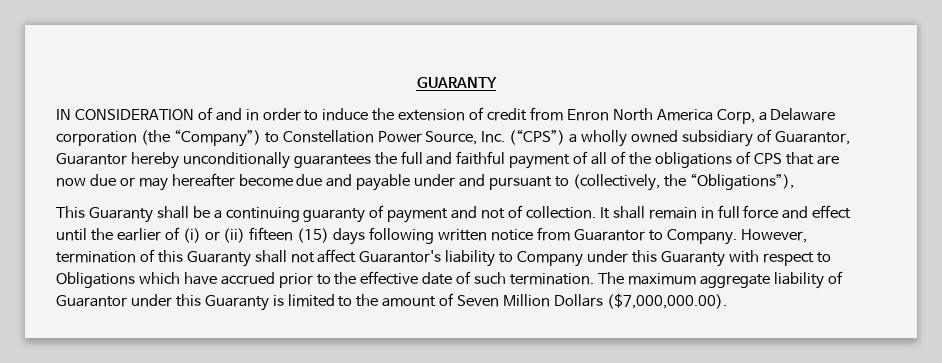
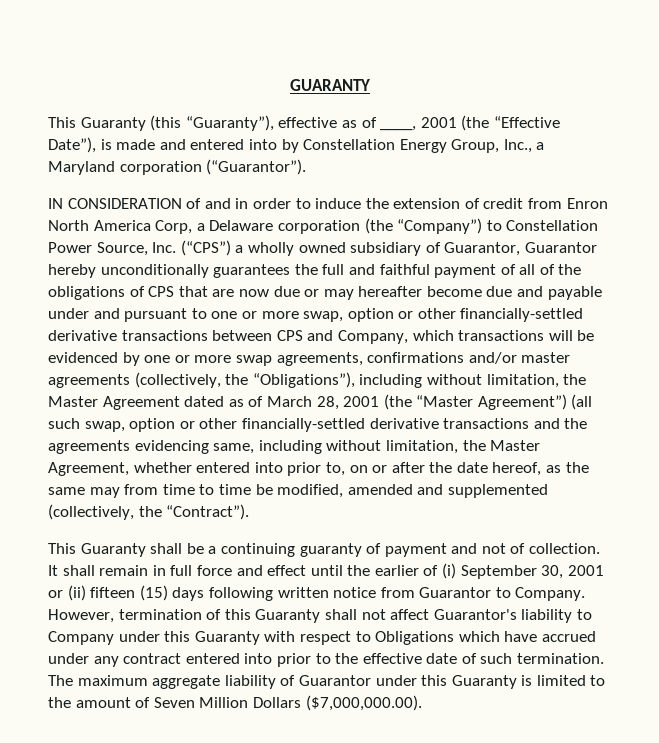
(497, 82) none -> [48,115,560,131] [48,137,545,153] [48,159,307,175] // This Guaranty (this “Guaranty”), effective as of ____, 2001 (the “Effective Date”), is made and entered into by Constellation Energy Group, Inc., a Maryland corporation (“Guarantor”).
[572,173,794,191] (collectively, the “Obligations”), -> [211,308,584,322] [48,330,595,344] [48,352,571,366] [48,372,587,388] [48,394,593,410] [48,418,588,432] [48,440,541,454] [48,462,589,476] [48,484,548,498] [48,504,250,520] one or more swap, option or other financially-settled derivative transactions between CPS and Company, which transactions will be evidenced by one or more swap agreements, confirmations and/or master agreements (collectively, the “Obligations”), including without limitation, the Master Agreement dated as of March 28, 2001 (the “Master Agreement”) (all such swap, option or other financially-settled derivative transactions and the agreements evidencing same, including without limitation, the Master Agreement, whether entered into prior to, on or after the date hereof, as the same may from time to time be modified, amended and supplemented (collectively, the “Contract”).
(201, 235) none -> [460,565,604,579] September 30, 2001
(275, 278) none -> [48,653,273,667] under any contract entered into

